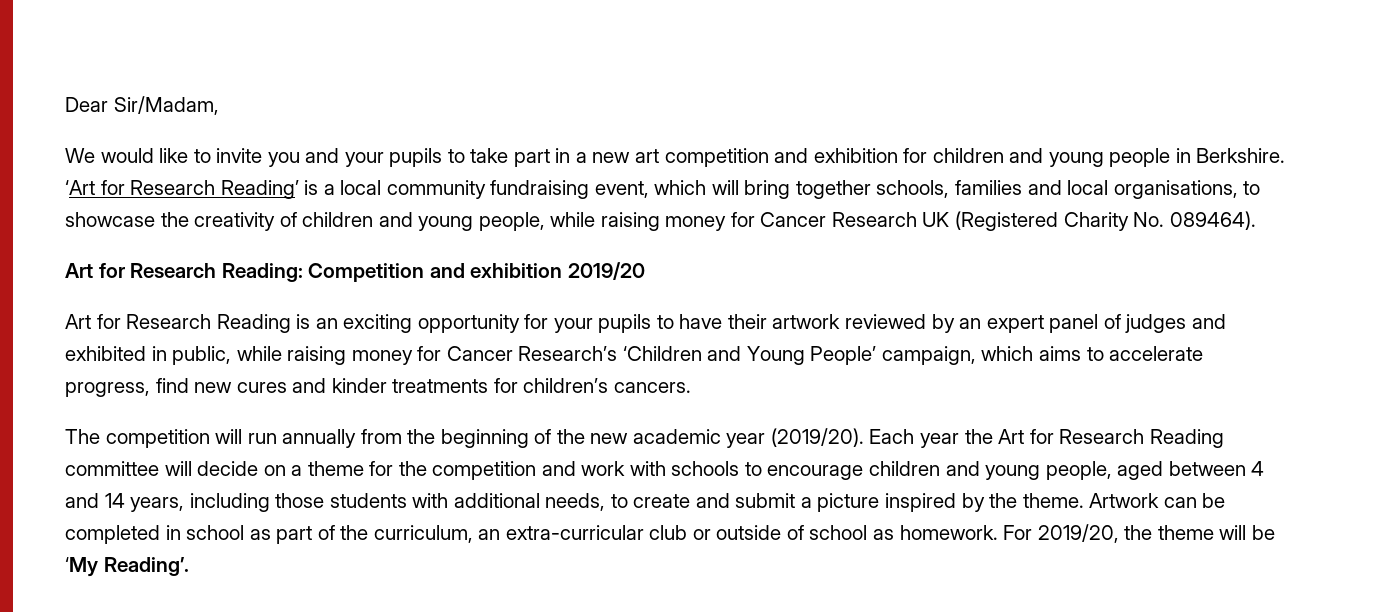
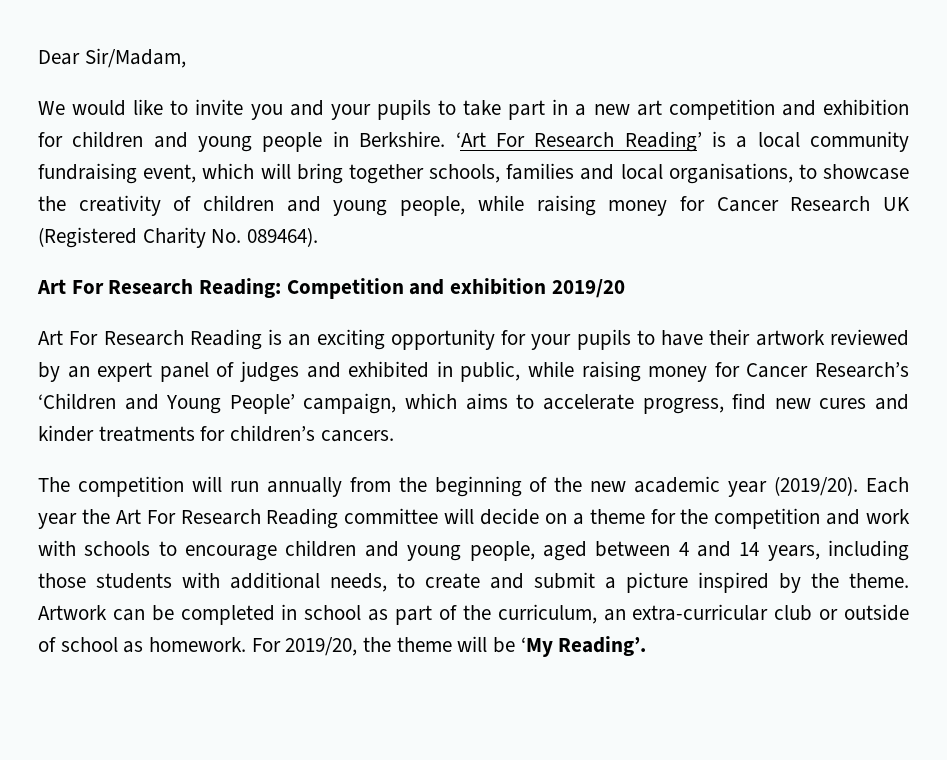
[100,180,125,195] for -> [495,133,525,147] For
[98,263,125,278] for -> [71,280,104,294] For
[96,314,121,329] for -> [69,331,99,345] For
[1029,429,1054,444] for -> [146,510,176,524] For

